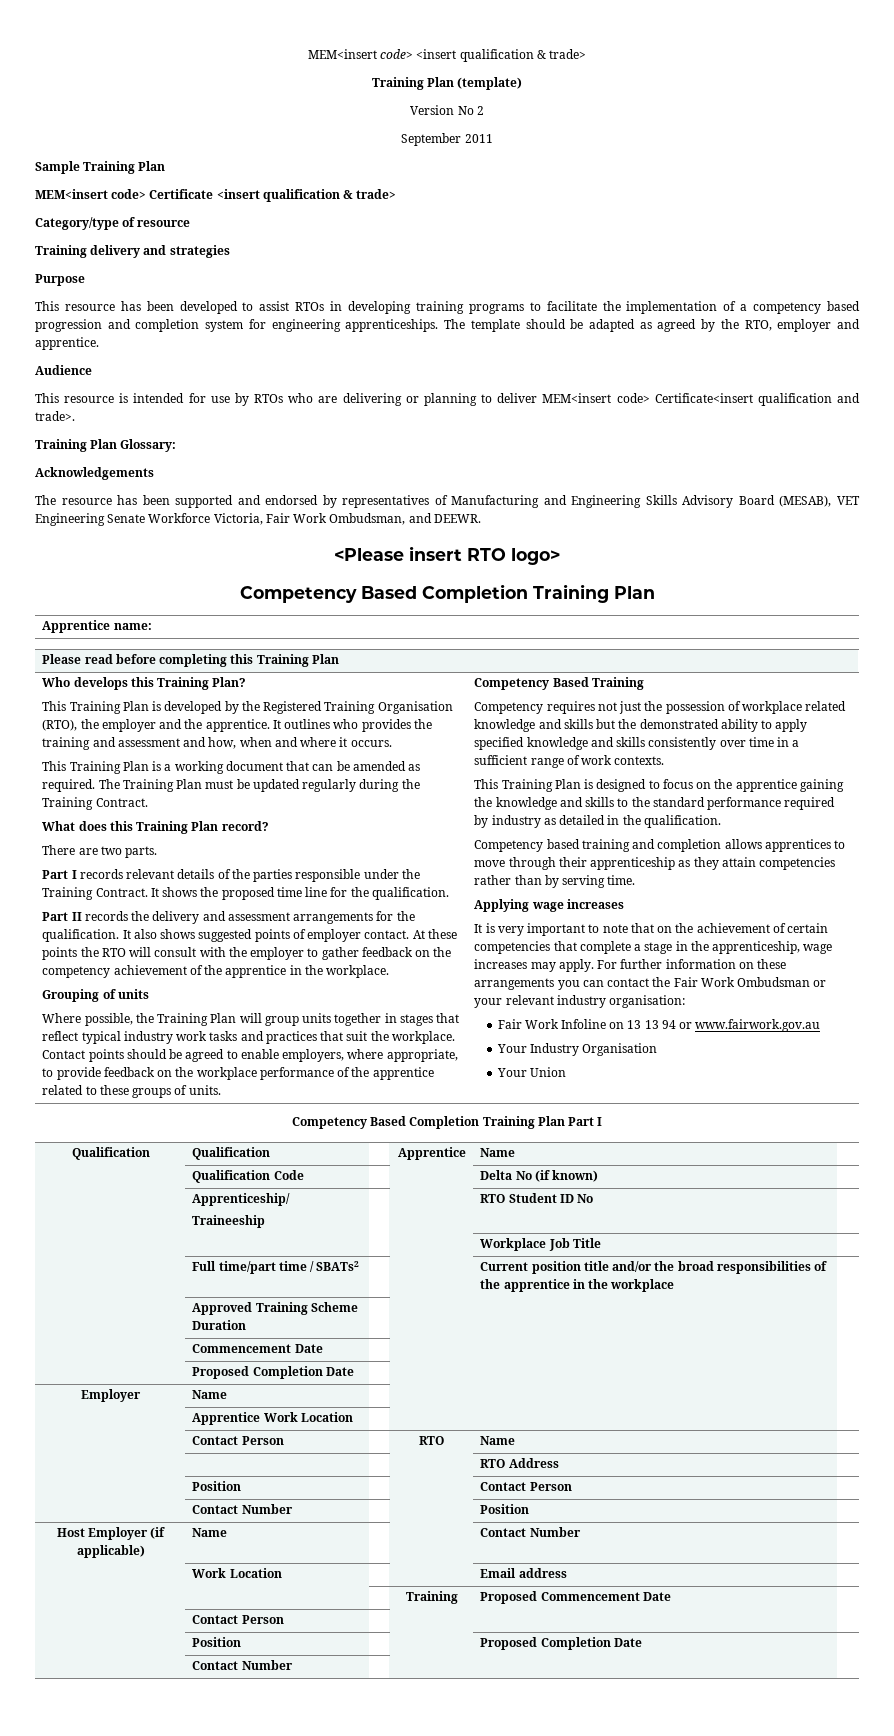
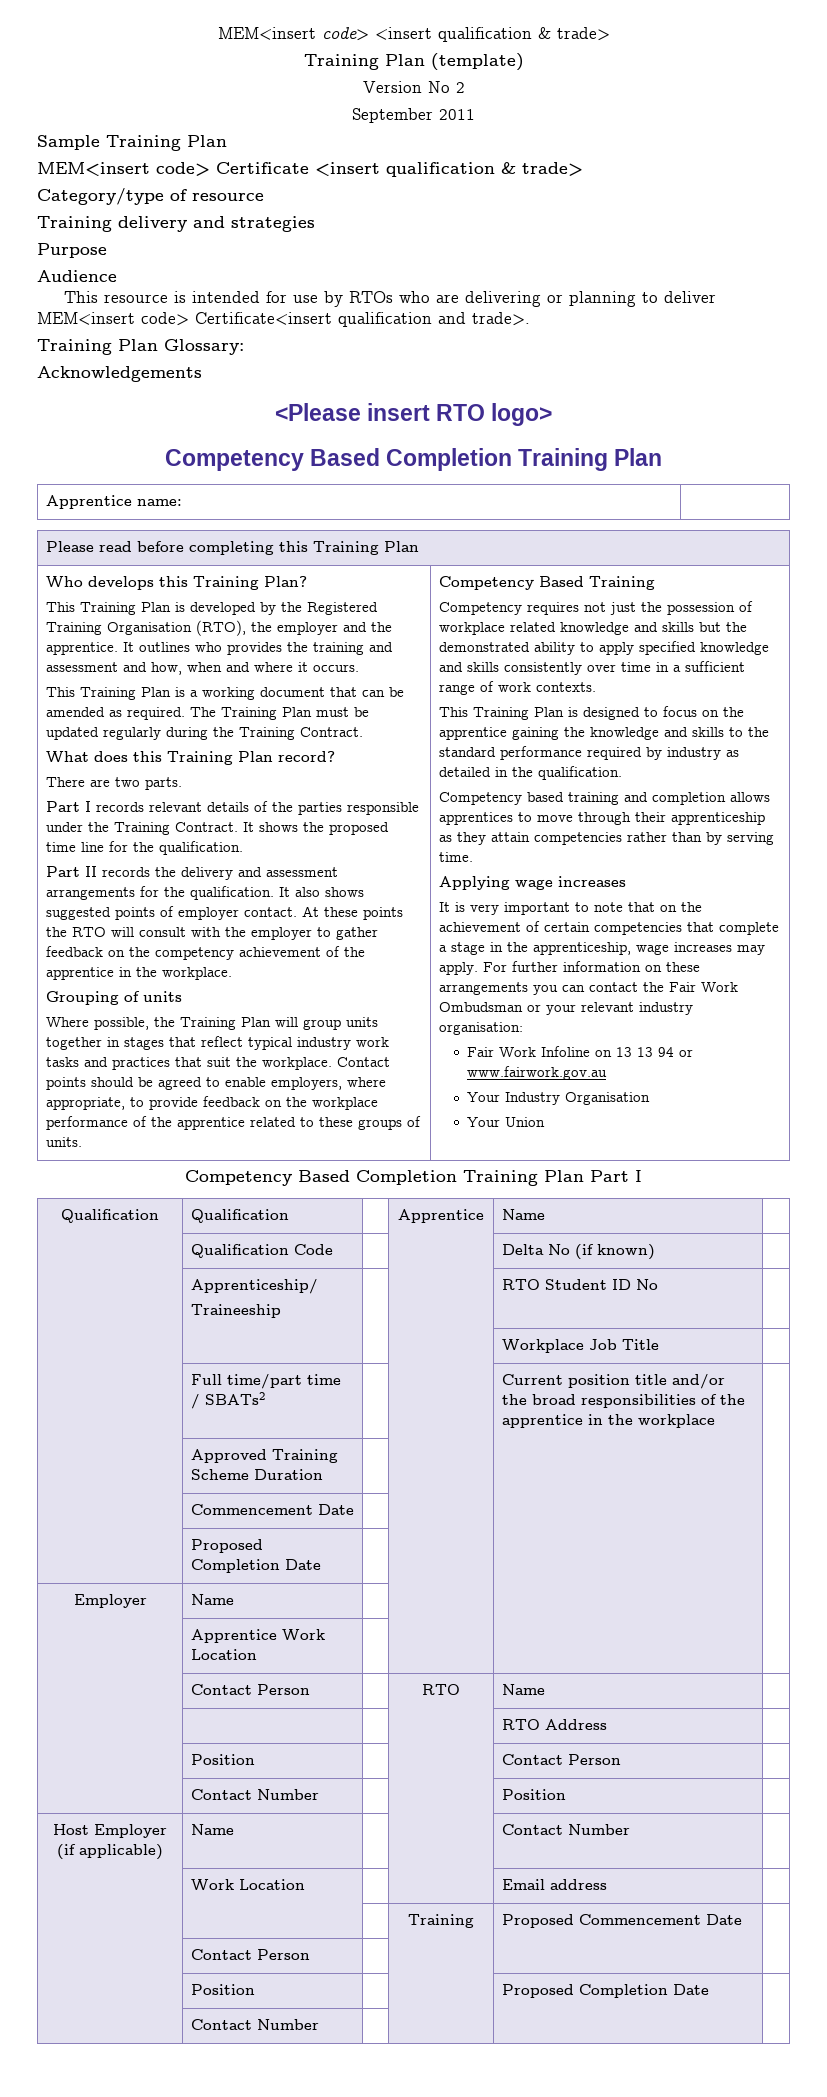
[35,301,860,314] [35,319,860,332] [35,337,99,350] // This resource has been developed to assist RTOs in developing training programs to facilitate the implementation of a competency based progression and completion system for engineering apprenticeships. The template should be adapted as agreed by the RTO, employer and apprentice. -> (107, 250) none
[35,495,860,508] [35,513,481,526] // The resource has been supported and endorsed by representatives of Manufacturing and Engineering Skills Advisory Board (MESAB), VET Engineering Senate Workforce Victoria, Fair Work Ombudsman, and DEEWR. -> (202, 374) none

